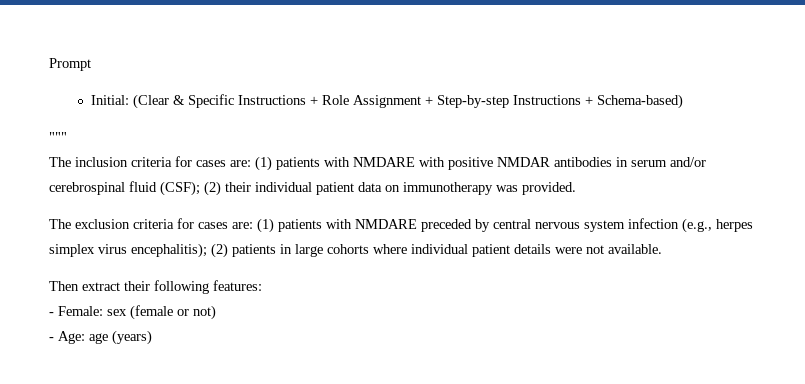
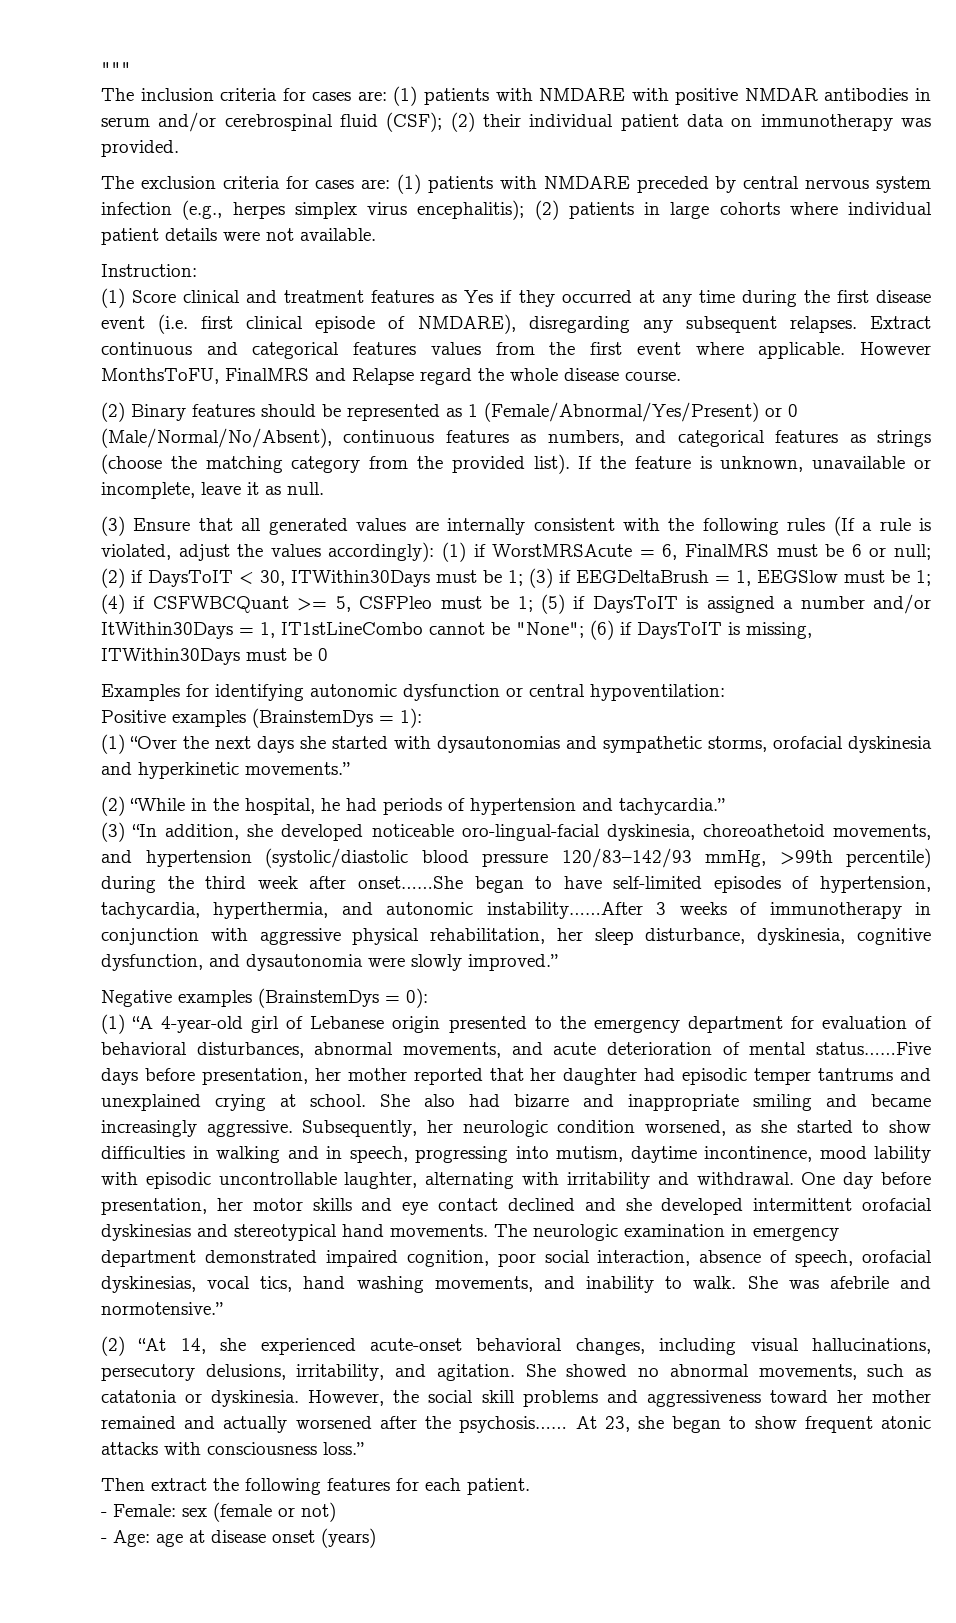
[49,58,91,71] [91,94,684,109] Prompt // Initial: (Clear & Specific Instructions + Role Assignment + Step-by-step Instructions + Schema-based) // -> (101, 68) none
[49,280,262,294] Then extract their following features: -> [101,264,197,277] [101,288,931,308] [101,314,931,334] [101,342,932,359] [101,368,681,385] [101,402,798,422] [101,428,932,448] [101,454,932,474] [101,482,324,499] [101,516,931,536] [101,542,932,562] [101,568,931,588] [101,594,931,614] [101,620,812,640] [101,648,328,665] [101,684,725,701] [101,708,422,728] [101,734,932,754] [101,762,350,779] [101,796,725,816] [101,822,931,842] [101,848,931,868] [101,876,932,893] [101,902,932,919] [101,928,932,945] [101,954,558,971] [101,988,428,1008] [101,1014,932,1034] [101,1042,931,1058] [101,1068,931,1085] [101,1094,931,1111] [101,1120,931,1137] [101,1146,931,1163] [101,1172,932,1189] [101,1198,932,1215] [101,1224,839,1241] [101,1250,932,1267] [101,1276,932,1293] [101,1302,223,1315] [101,1336,931,1356] [101,1364,932,1381] [101,1390,931,1407] [101,1416,931,1433] [101,1442,364,1455] [101,1478,530,1495] Instruction: // (1) Score clinical and treatment features as Yes if they occurred at any time during the first disease event (i.e. first clinical episode of NMDARE), disregarding any subsequent relapses. Extract continuous and categorical features values from the first event where applicable. However MonthsToFU, FinalMRS and Relapse regard the whole disease course. // (2) Binary features should be represented as 1 (Female/Abnormal/Yes/Present) or 0 (Male/Normal/No/Absent), continuous features as numbers, and categorical features as strings (choose the matching category from the provided list). If the feature is unknown, unavailable or incomplete, leave it as null. // (3) Ensure that all generated values are internally consistent with the following rules (If a rule is violated, adjust the values accordingly): (1) if WorstMRSAcute = 6, FinalMRS must be 6 or null; (2) if DaysToIT < 30, ITWithin30Days must be 1; (3) if EEGDeltaBrush = 1, EEGSlow must be 1; (4) if CSFWBCQuant >= 5, CSFPleo must be 1; (5) if DaysToIT is assigned a number and/or ItWithin30Days = 1, IT1stLineCombo cannot be "None"; (6) if DaysToIT is missing, ITWithin30Days must be 0 // Examples for identifying autonomic dysfunction or central hypoventilation: // Positive examples (BrainstemDys = 1): // (1) “Over the next days she started with dysautonomias and sympathetic storms, orofacial dyskinesia and hyperkinetic movements.” // (2) “While in the hospital, he had periods of hypertension and tachycardia.” // (3) “In addition, she developed noticeable oro-lingual-facial dyskinesia, choreoathetoid movements, and hypertension (systolic/diastolic blood pressure 120/83–142/93 mmHg, >99th percentile) during the third week after onset……She began to have self-limited episodes of hypertension, tachycardia, hyperthermia, and autonomic instability……After 3 weeks of immunotherapy in conjunction with aggressive physical rehabilitation, her sleep disturbance, dyskinesia, cognitive dysfunction, and dysautonomia were slowly improved.” // Negative examples (BrainstemDys = 0): // (1) “A 4-year-old girl of Lebanese origin presented to the emergency department for evaluation of behavioral disturbances, abnormal movements, and acute deterioration of mental status……Five days before presentation, her mother reported that her daughter had episodic temper tantrums and unexplained crying at school. She also had bizarre and inappropriate smiling and became increasingly aggressive. Subsequently, her neurologic condition worsened, as she started to show difficulties in walking and in speech, progressing into mutism, daytime incontinence, mood lability with episodic uncontrollable laughter, alternating with irritability and withdrawal. One day before presentation, her motor skills and eye contact declined and she developed intermittent orofacial dyskinesias and stereotypical hand movements. The neurologic examination in emergency department demonstrated impaired cognition, poor social interaction, absence of speech, orofacial dyskinesias, vocal tics, hand washing movements, and inability to walk. She was afebrile and normotensive.” // (2) “At 14, she experienced acute-onset behavioral changes, including visual hallucinations, persecutory delusions, irritability, and agitation. She showed no abnormal movements, such as catatonia or dyskinesia. However, the social skill problems and aggressiveness toward her mother remained and actually worsened after the psychosis…… At 23, she began to show frequent atonic attacks with consciousness loss.” // Then extract the following features for each patient.
(108, 338) none -> [189,1530,315,1543] at disease onset

